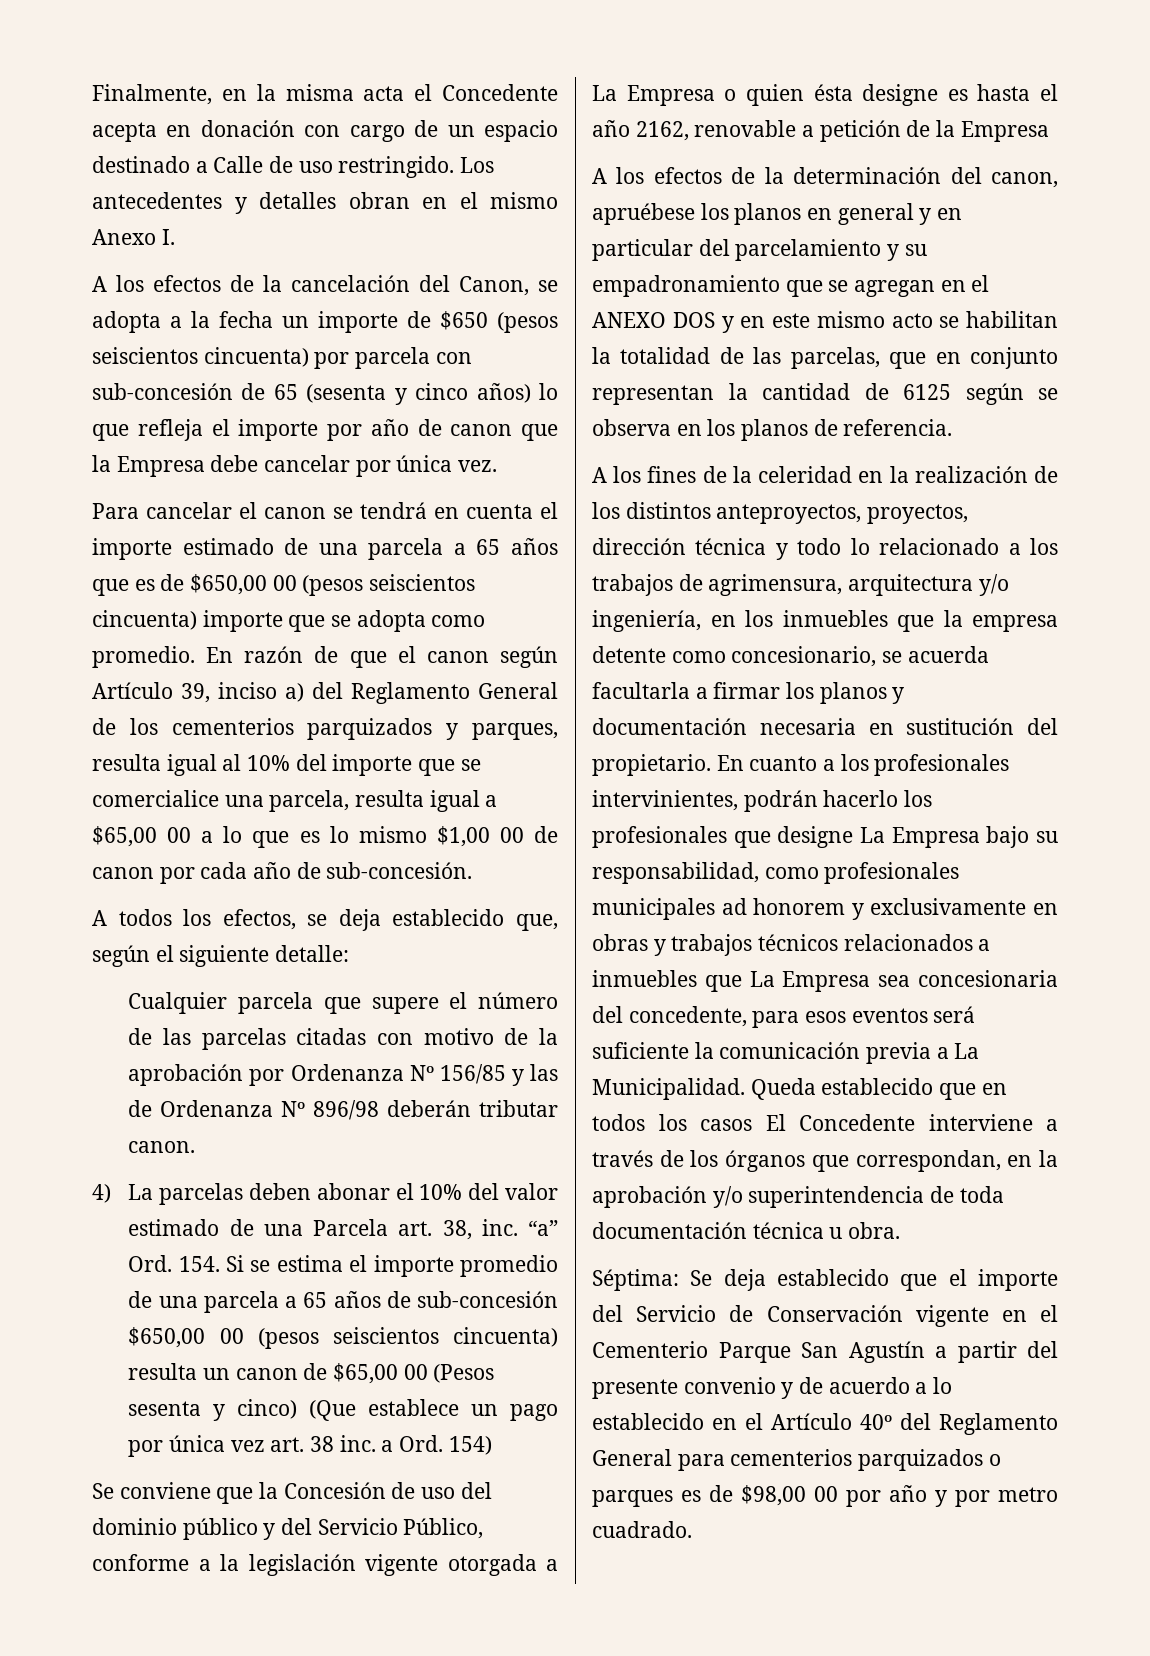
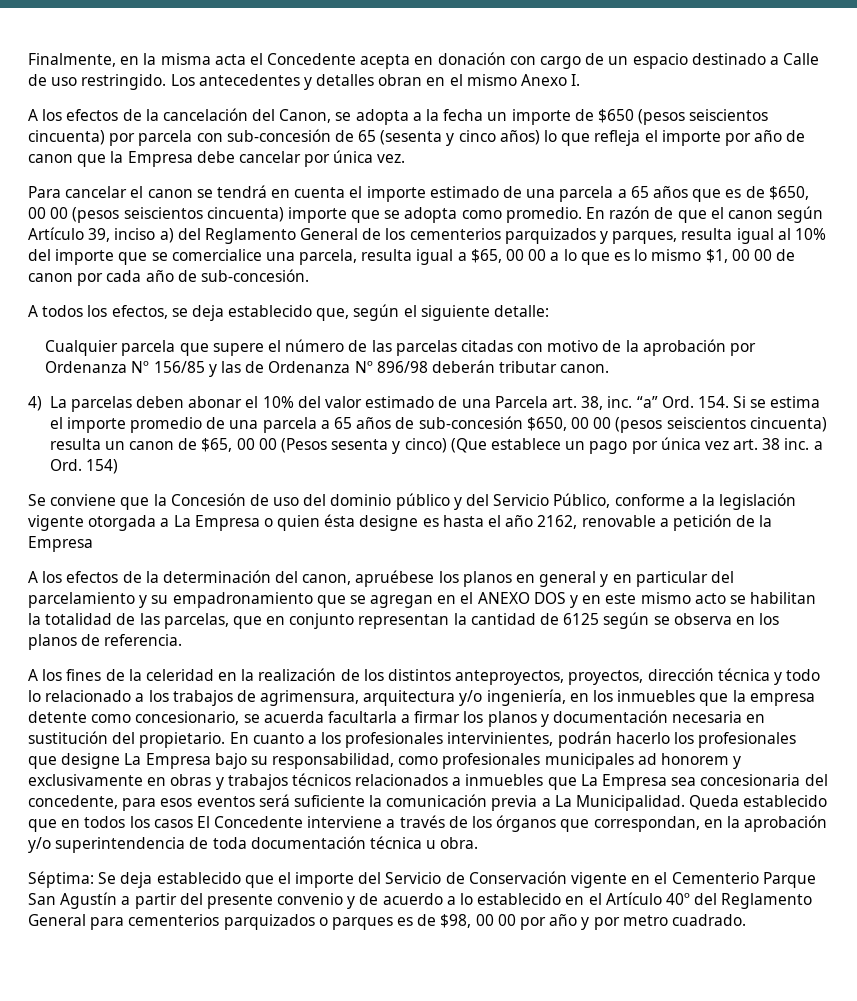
[190,574,268,595] $650,00 -> [768,186,809,200] [28,207,46,219] $650, 00
[92,826,157,847] $65,00 -> [470,249,525,263] $65, 00
[436,826,490,847] $1,00 -> [705,249,750,263] $1, 00
[128,1327,206,1348] $650,00 -> [526,417,589,431] $650, 00
[333,1363,399,1384] $65,00 -> [201,438,255,452] $65, 00
[741,1485,806,1506] $98,00 -> [440,914,494,928] $98, 00

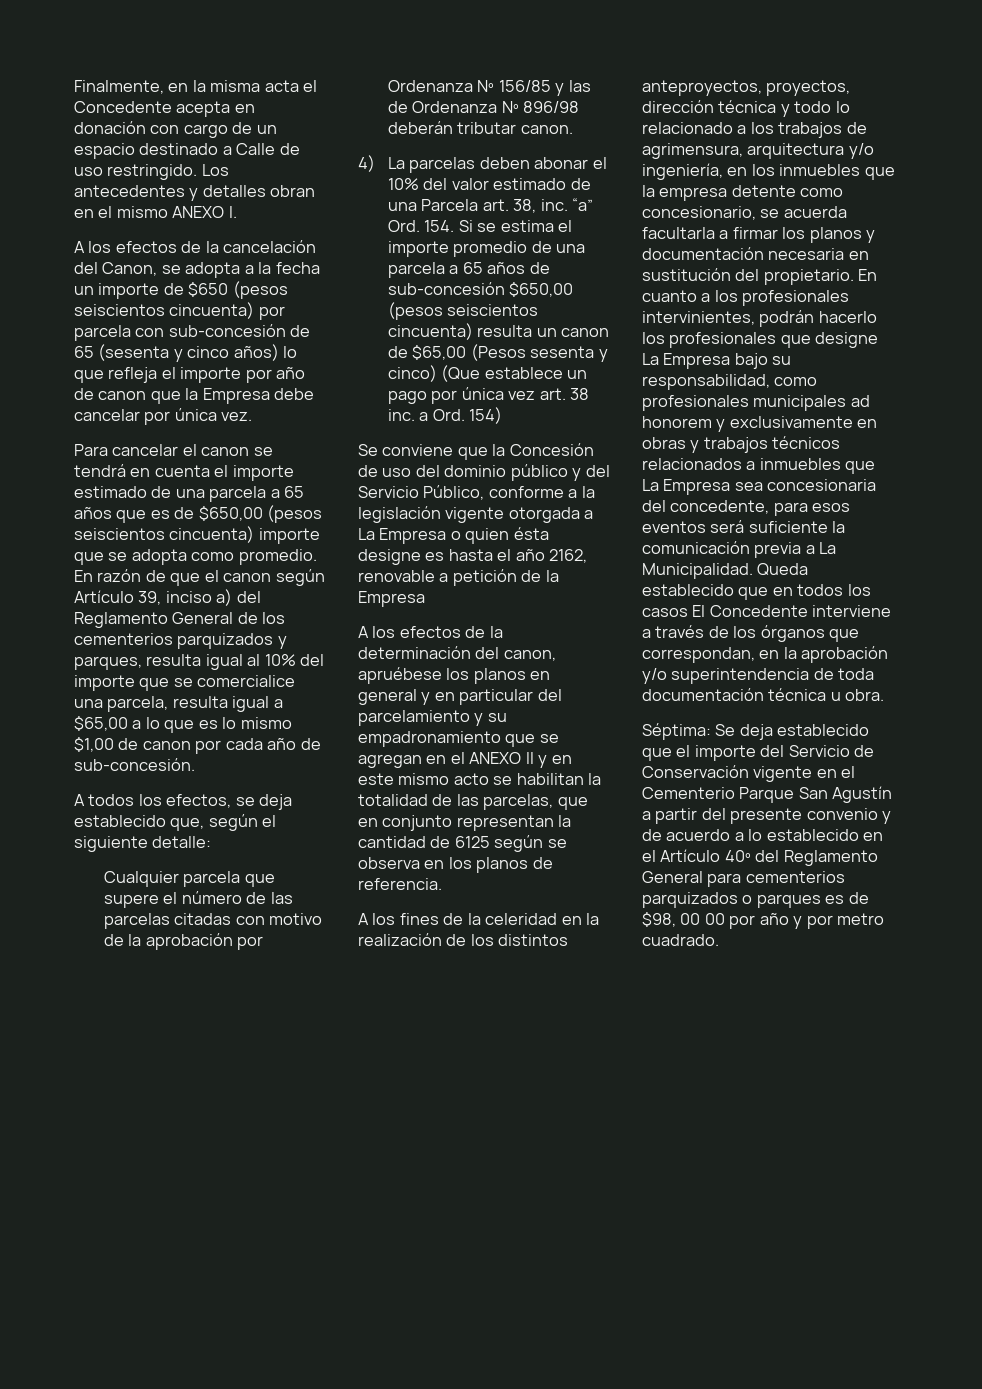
[521,74,568,86] Anexo -> [172,206,225,218] ANEXO
[768,186,809,200] [28,207,69,219] $650, 00 00 -> [198,506,263,521] $650,00
[470,249,547,263] $65, 00 00 -> [74,716,128,731] $65,00
[705,249,772,263] $1, 00 00 -> [74,737,114,752] $1,00
[526,417,612,431] $650, 00 00 -> [509,282,574,297] $650,00
[201,438,277,452] $65, 00 00 -> [412,345,467,360] $65,00
[533,592,566,604] DOS -> [525,752,534,764] II

